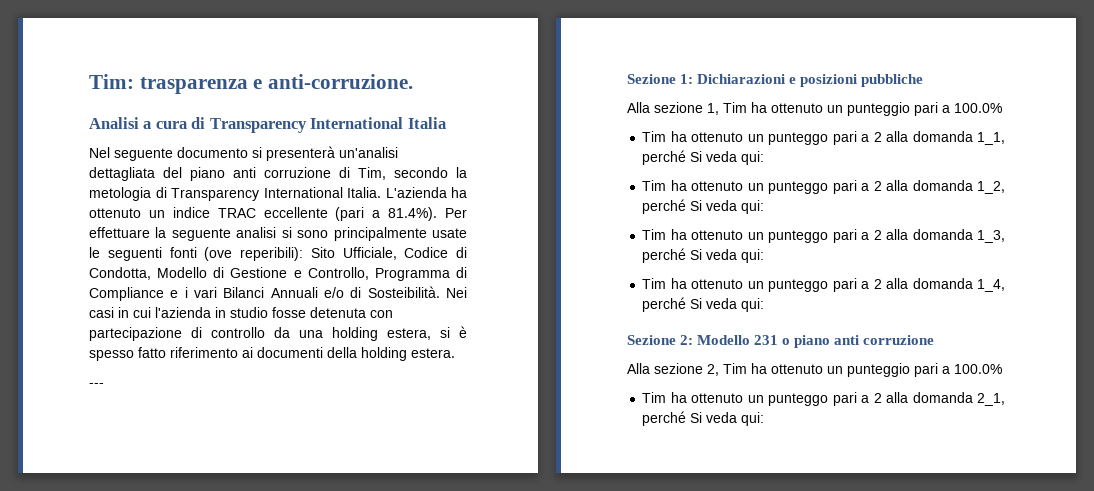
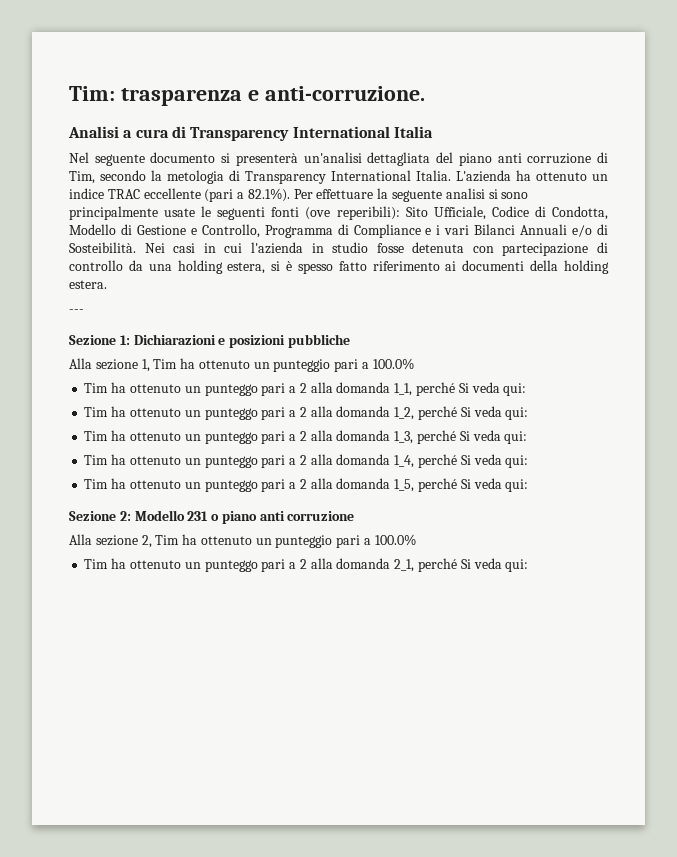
[388,207,438,221] 81.4%). -> [247,188,290,202] 82.1%).
(765, 305) none -> [84,478,529,492] // Tim ha ottenuto un punteggo pari a 2 alla domanda 1_5, perché Si veda qui:

